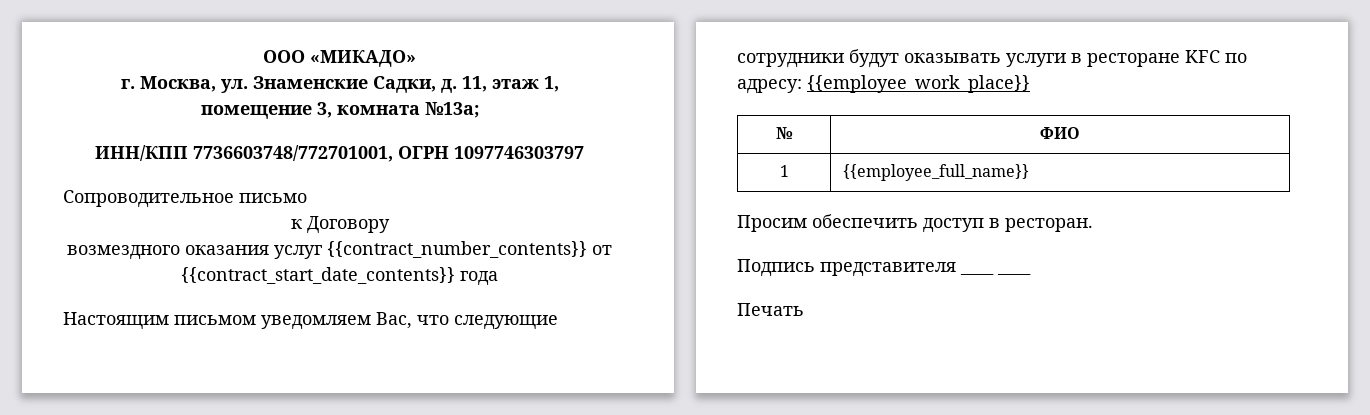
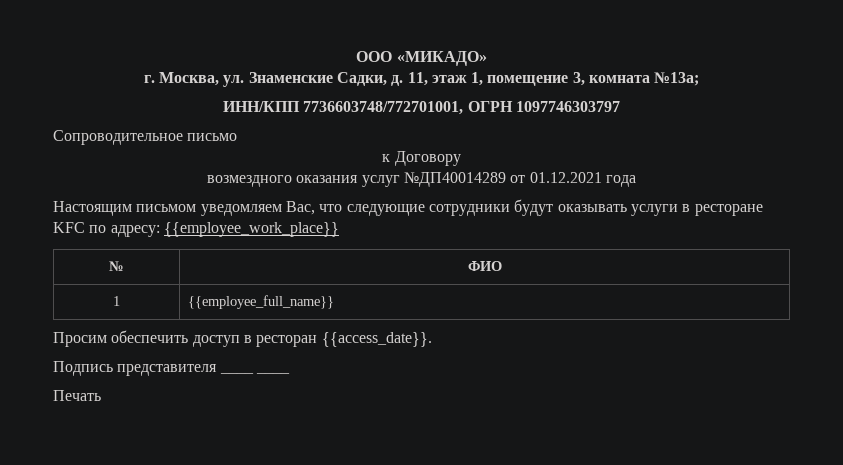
[327,241,612,258] [181,267,455,284] {{contract_number_contents}} от {{contract_start_date_contents}} -> [404,172,602,187] №ДП40014289 от 01.12.2021
[1005,218,1093,232] ресторан. -> [256,332,432,347] ресторан {{access_date}}.

